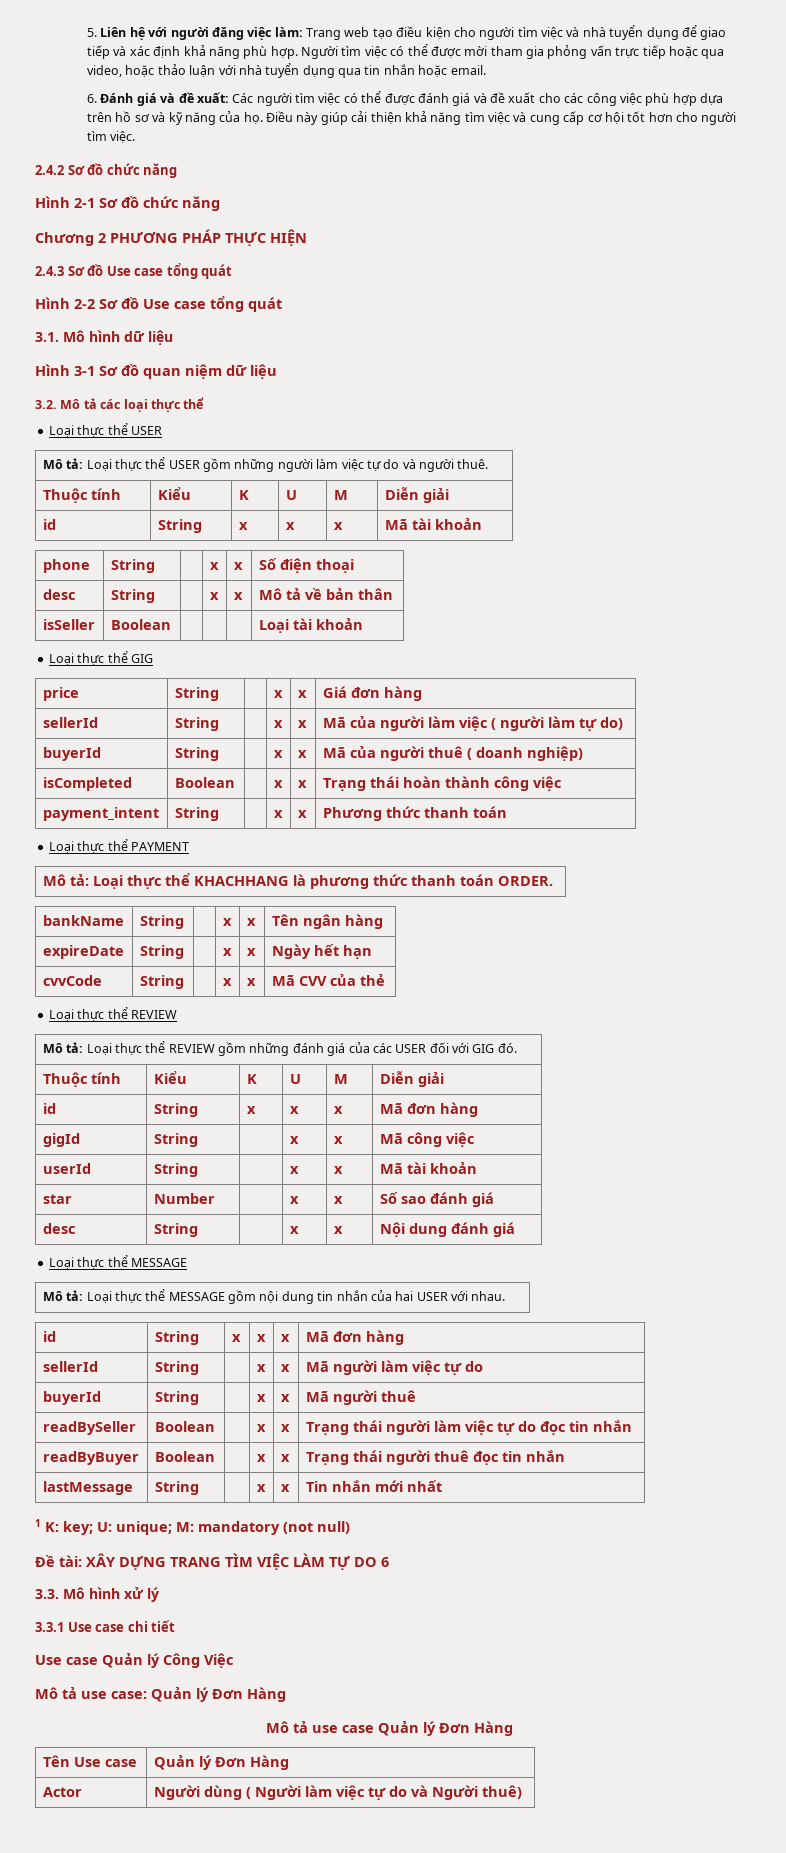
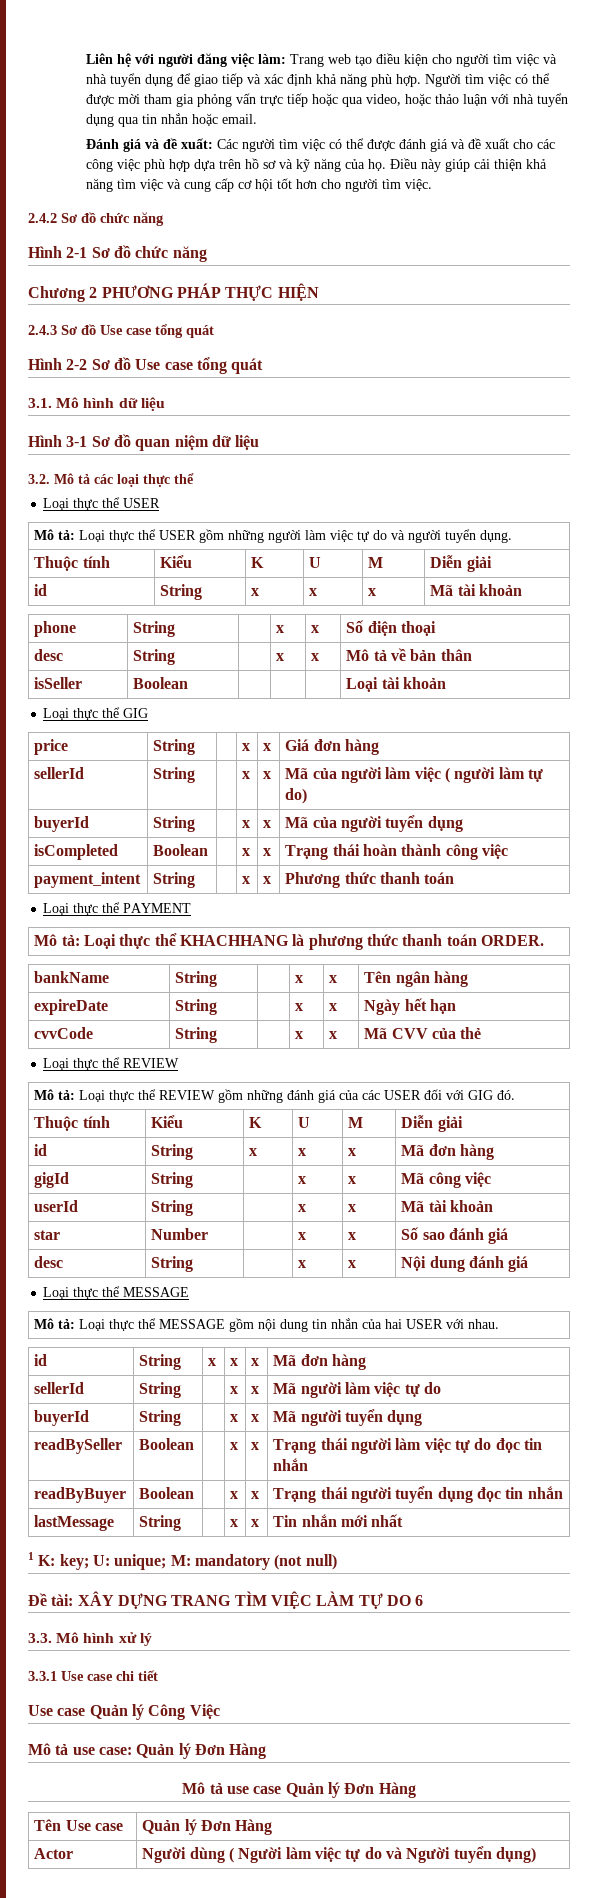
[86,28,97,37] 5. -> (86, 58) none
[86,94,97,103] 6. -> (258, 119) none
[457,459,489,469] thuê. -> [445,529,513,543] tuyển dụng.
[427,746,583,761] thuê ( doanh nghiệp) -> [385,815,463,832] tuyển dụng
[380,1390,416,1402] thuê -> [344,1409,423,1426] tuyển dụng
[433,1450,469,1462] thuê -> [395,1486,473,1503] tuyển dụng
[481,1785,522,1799] thuê) -> [453,1846,536,1863] tuyển dụng)

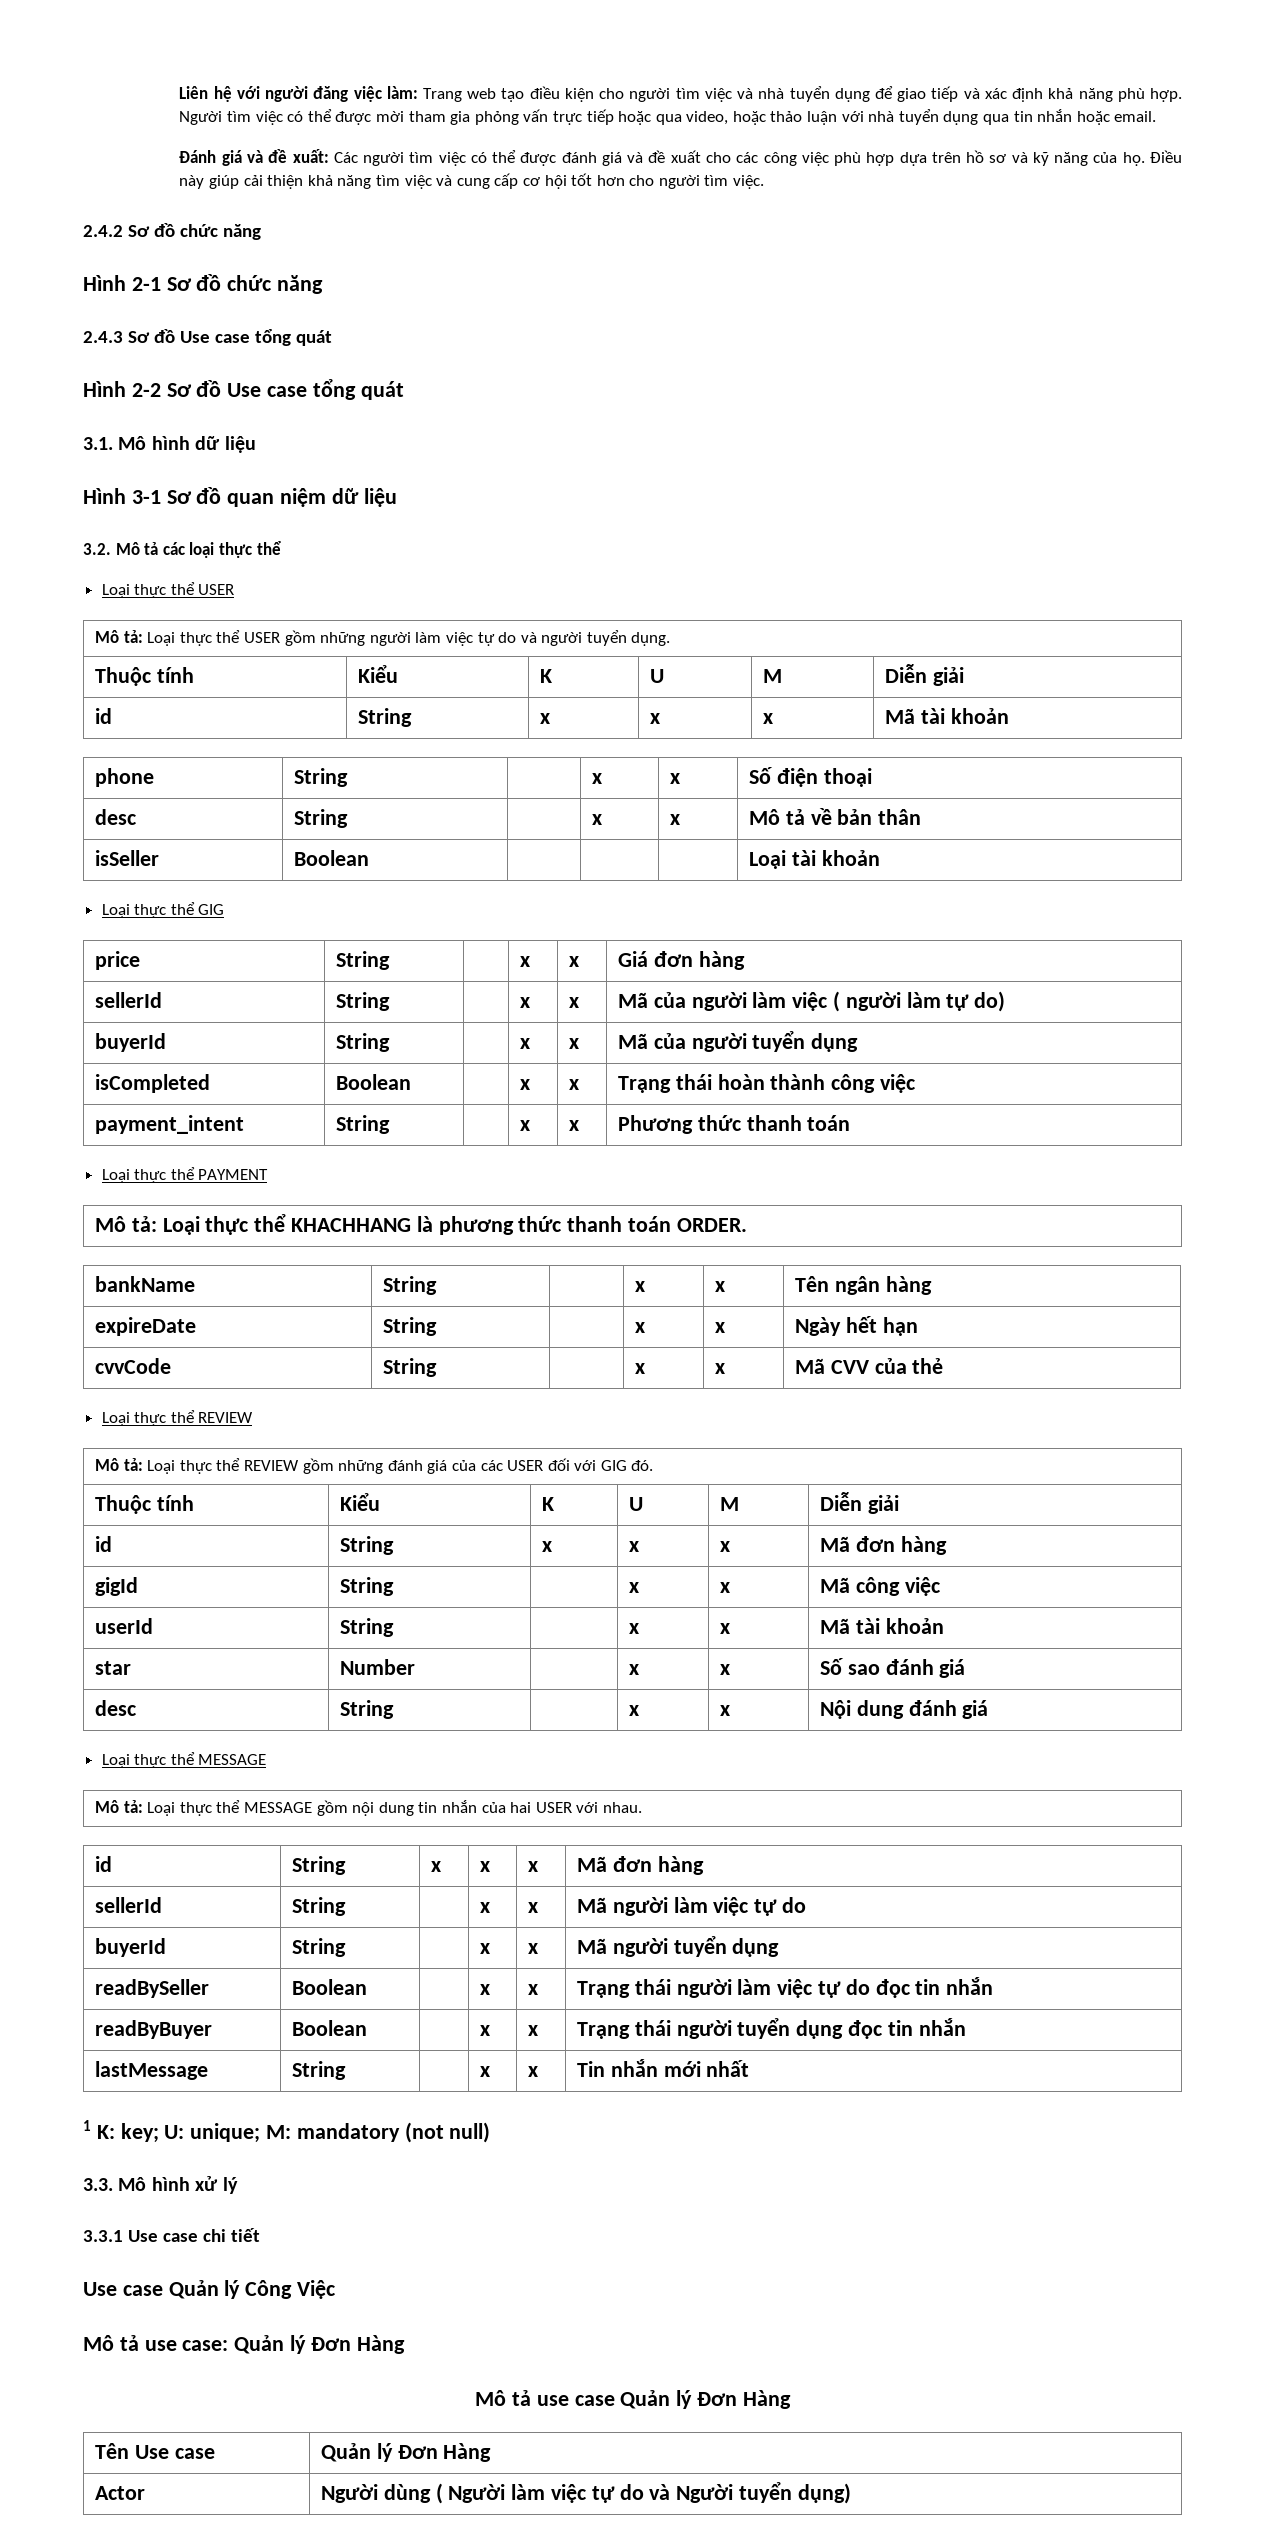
[28,283,319,302] // Chương 2 PHƯƠNG PHÁP THỰC HIỆN -> (324, 284) none
[28,1591,424,1609] // Đề tài: XÂY DỰNG TRANG TÌM VIỆC LÀM TỰ DO 6 -> (491, 2132) none

